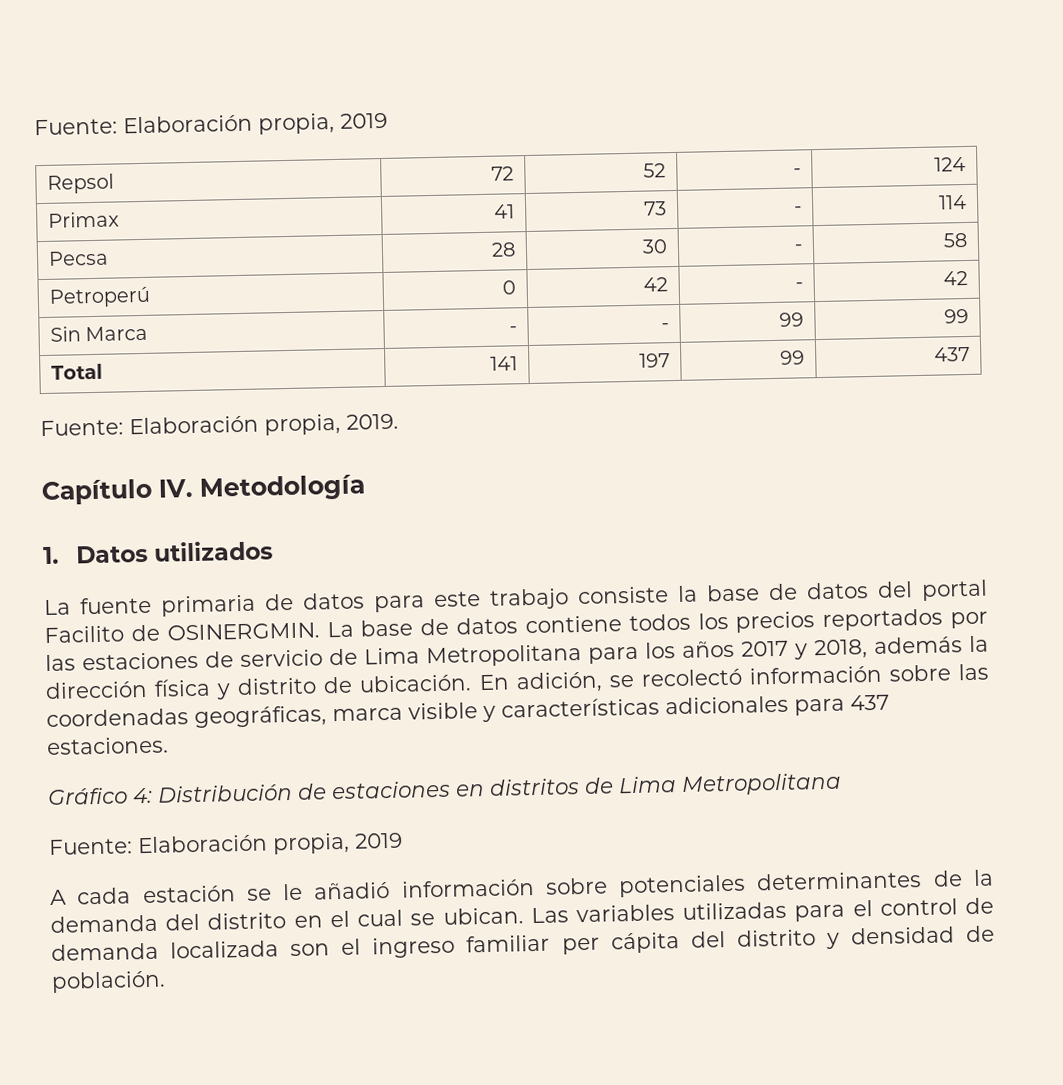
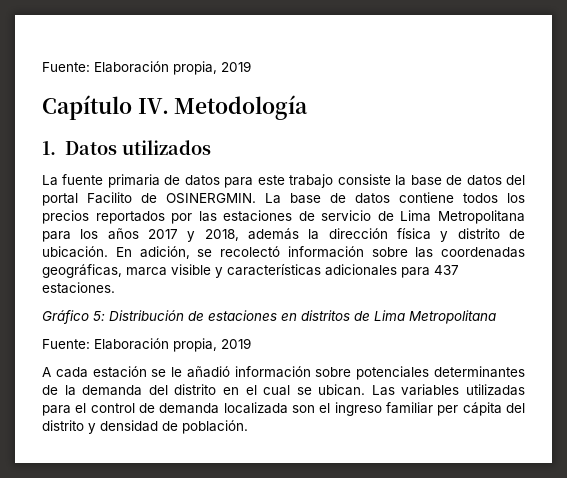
[34,112,388,136] [46,173,114,194] [491,166,515,181] [643,163,667,178] [793,168,802,175] [934,156,967,172] [47,211,120,228] [494,204,516,219] [644,201,668,216] [794,206,803,213] [938,194,968,210] [47,250,109,266] [491,242,517,257] [642,239,669,254] [794,244,804,251] [943,232,969,248] [48,286,151,308] [502,280,517,295] [643,277,669,292] [795,282,804,289] [943,270,969,286] [49,325,149,342] [509,326,518,333] [661,323,670,330] [779,312,805,327] [944,308,970,324] [50,363,103,380] [490,356,519,371] [639,353,671,368] [780,350,806,365] [934,346,971,362] [40,413,399,437] Fuente: Elaboración propia, 2019 // Repsol | 72 | 52 | - | 124 // Primax | 41 | 73 | - | 114 // Pecsa | 28 | 30 | - | 58 // Petroperú | 0 | 42 | - | 42 // Sin Marca | - | - | 99 | 99 // Total | 141 | 197 | 99 | 437 // Fuente: Elaboración propia, 2019. -> [42,61,251,75] Fuente: Elaboración propia, 2019
[132,787,153,804] 4: -> [93,311,105,321] 5:

